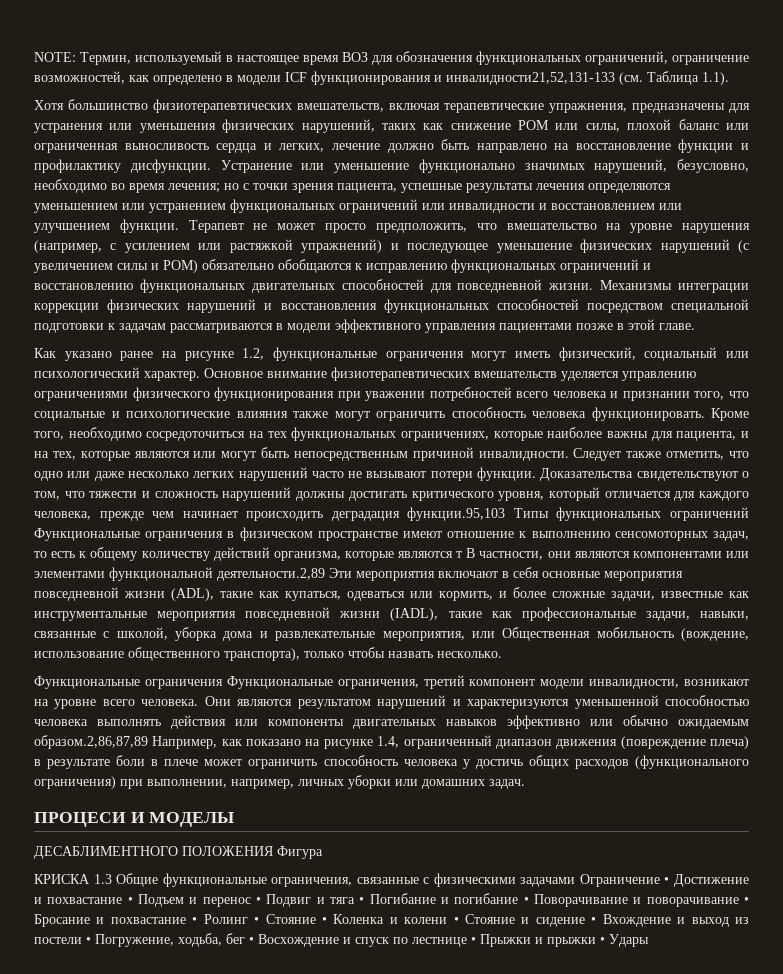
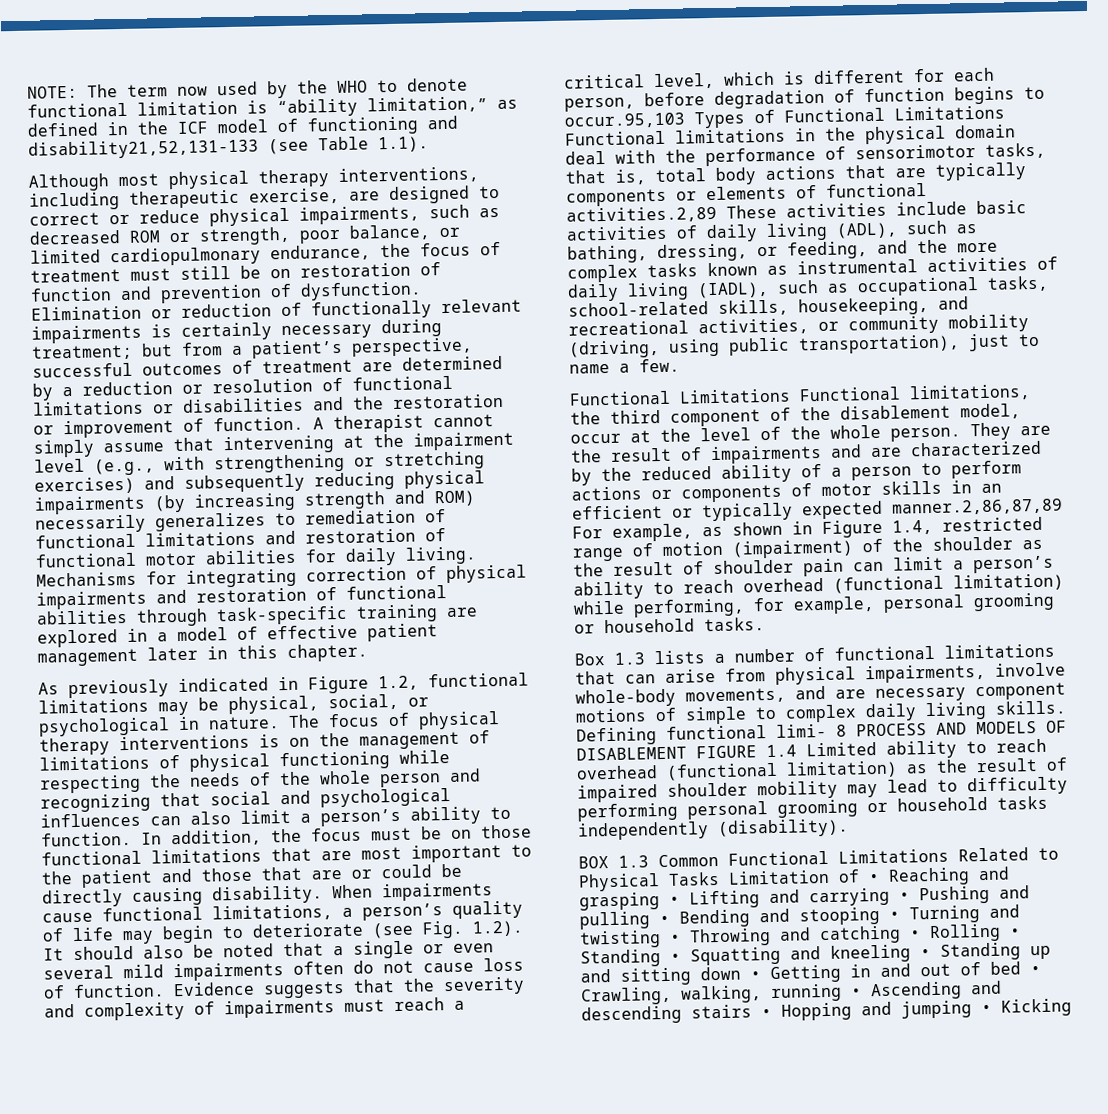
[80,51,749,65] [34,71,729,85] [34,99,750,113] [34,119,749,133] [34,139,750,153] [34,159,749,173] [34,179,671,193] [34,199,682,213] [34,219,751,233] [34,239,749,253] [34,259,651,273] [34,279,749,293] [34,299,749,313] [34,319,695,333] [34,347,749,361] [34,367,696,381] [34,387,749,401] [34,407,749,421] [34,427,749,441] [34,447,749,461] [34,467,749,481] [34,487,750,501] [34,507,749,521] [34,527,749,541] [34,547,749,561] [34,567,683,581] [34,587,749,601] [34,607,749,621] [34,627,750,641] [34,647,502,661] [34,675,749,689] [34,695,749,709] [34,715,749,729] [34,735,750,749] [34,755,750,769] [34,775,525,789] [34,812,235,827] [34,846,323,859] [34,873,749,887] [34,893,749,907] [34,914,750,927] [34,933,649,947] Термин, используемый в настоящее время ВОЗ для обозначения функциональных ограничений, ограничение возможностей, как определено в модели ICF функционирования и инвалидности21,52,131-133 (см. Таблица 1.1). // Хотя большинство физиотерапевтических вмешательств, включая терапевтические упражнения, предназначены для устранения или уменьшения физических нарушений, таких как снижение РОМ или силы, плохой баланс или ограниченная выносливость сердца и легких, лечение должно быть направлено на восстановление функции и профилактику дисфункции. Устранение или уменьшение функционально значимых нарушений, безусловно, необходимо во время лечения; но с точки зрения пациента, успешные результаты лечения определяются уменьшением или устранением функциональных ограничений или инвалидности и восстановлением или улучшением функции. Терапевт не может просто предположить, что вмешательство на уровне нарушения (например, с усилением или растяжкой упражнений) и последующее уменьшение физических нарушений (с увеличением силы и РОМ) обязательно обобщаются к исправлению функциональных ограничений и восстановлению функциональных двигательных способностей для повседневной жизни. Механизмы интеграции коррекции физических нарушений и восстановления функциональных способностей посредством специальной подготовки к задачам рассматриваются в модели эффективного управления пациентами позже в этой главе. // Как указано ранее на рисунке 1.2, функциональные ограничения могут иметь физический, социальный или психологический характер. Основное внимание физиотерапевтических вмешательств уделяется управлению ограничениями физического функционирования при уважении потребностей всего человека и признании того, что социальные и психологические влияния также могут ограничить способность человека функционировать. Кроме того, необходимо сосредоточиться на тех функциональных ограничениях, которые наиболее важны для пациента, и на тех, которые являются или могут быть непосредственным причиной инвалидности. Следует также отметить, что одно или даже несколько легких нарушений часто не вызывают потери функции. Доказательства свидетельствуют о том, что тяжести и сложность нарушений должны достигать критического уровня, который отличается для каждого человека, прежде чем начинает происходить деградация функции.95,103 Типы функциональных ограничений Функциональные ограничения в физическом пространстве имеют отношение к выполнению сенсомоторных задач, то есть к общему количеству действий организма, которые являются т В частности, они являются компонентами или элементами функциональной деятельности.2,89 Эти мероприятия включают в себя основные мероприятия повседневной жизни (ADL), такие как купаться, одеваться или кормить, и более сложные задачи, известные как инструментальные мероприятия повседневной жизни (IADL), такие как профессиональные задачи, навыки, связанные с школой, уборка дома и развлекательные мероприятия, или Общественная мобильность (вождение, использование общественного транспорта), только чтобы назвать несколько. // Функциональные ограничения Функциональные ограничения, третий компонент модели инвалидности, возникают на уровне всего человека. Они являются результатом нарушений и характеризуются уменьшенной способностью человека выполнять действия или компоненты двигательных навыков эффективно или обычно ожидаемым образом.2,86,87,89 Например, как показано на рисунке 1.4, ограниченный диапазон движения (повреждение плеча) в результате боли в плече может ограничить способность человека у достичь общих расходов (функционального ограничения) при выполнении, например, личных уборки или домашних задач. // ПРОЦЕСИ И МОДЕЛЫ // ДЕСАБЛИМЕНТНОГО ПОЛОЖЕНИЯ Фигура // КРИСКА 1.3 Общие функциональные ограничения, связанные с физическими задачами Ограничение • Достижение и похвастание • Подъем и перенос • Подвиг и тяга • Погибание и погибание • Поворачивание и поворачивание • Бросание и похвастание • Ролинг • Стояние • Коленка и колени • Стояние и сидение • Вхождение и выход из постели • Погружение, ходьба, бег • Восхождение и спуск по лестнице • Прыжки и прыжки • Удары -> [87,77,468,99] [27,96,518,118] [27,115,458,137] [28,136,429,160] [28,166,479,192] [29,185,500,211] [29,204,500,227] [29,224,461,246] [30,241,501,267] [30,262,441,283] [30,281,422,304] [31,298,522,321] [31,319,442,344] [31,337,473,361] [32,355,503,378] [32,375,453,401] [33,393,504,416] [33,414,494,439] [33,431,514,458] [34,451,485,476] [34,470,485,495] [34,490,476,515] [35,509,446,534] [35,528,446,549] [35,546,477,568] [36,564,527,588] [36,585,447,610] [36,604,478,627] [37,623,438,648] [37,643,368,667] [38,672,529,699] [38,693,429,716] [38,711,500,737] [39,730,490,756] [39,749,450,772] [40,768,481,794] [40,787,451,813] [40,806,511,828] [41,824,532,847] [41,844,532,866] [41,863,462,888] [42,882,493,908] [42,900,523,923] [42,920,524,945] [43,940,494,961] [43,957,524,982] [43,976,525,999] [44,997,465,1021] [564,67,995,90] [564,86,1045,112] [564,105,1005,129] [565,124,1016,146] [565,142,1046,167] [565,162,1027,185] [566,182,927,207] [566,200,1027,224] [566,220,978,243] [567,239,998,264] [567,256,1058,283] [567,275,1049,302] [568,296,969,317] [568,314,1029,336] [568,333,1040,359] [569,358,680,374] [569,384,1031,406] [570,403,1021,427] [570,422,1051,444] [570,440,1042,465] [571,460,1022,486] [571,480,1002,503] [572,498,1063,522] [572,516,1043,542] [572,536,1043,562] [573,555,1054,577] [573,573,1064,600] [573,592,1055,618] [574,617,765,634] [574,643,1055,666] [575,662,1066,685] [575,682,1066,708] [575,700,1067,725] [576,720,1067,746] [576,738,1047,761] [576,757,1068,781] [577,776,1068,803] [577,795,1048,822] [577,818,849,841] [578,847,1059,869] [578,866,1010,892] [579,885,1030,911] [579,904,1020,930] [579,923,1021,949] [580,942,1051,968] [580,961,1041,986] [581,980,1002,1006] [581,998,1072,1025] The term now used by the WHO to denote functional limitation is “ability limitation,” as defined in the ICF model of functioning and disability21,52,131-133 (see Table 1.1). // Although most physical therapy interventions, including therapeutic exercise, are designed to correct or reduce physical impairments, such as decreased ROM or strength, poor balance, or limited cardiopulmonary endurance, the focus of treatment must still be on restoration of function and prevention of dysfunction. Elimination or reduction of functionally relevant impairments is certainly necessary during treatment; but from а patient’s perspective, successful outcomes of treatment are determined by а reduction or resolution of functional limitations or disabilities and the restoration or improvement of function. А therapist cannot simply assume that intervening at the impairment level (е.g., with strengthening or stretching exercises) and subsequently reducing physical impairments (by increasing strength and ROM) necessarily generalizes to remediation of functional limitations and restoration of functional motor abilities for daily living. Mechanisms for integrating correction of physical impairments and restoration of functional abilities through task-specific training are explored in а model of effective patient management later in this chapter. // As previously indicated in Figure 1.2, functional limitations may be physical, social, or psychological in nature. The focus of physical therapy interventions is on the management of limitations of physical functioning while respecting the needs of the whole person and recognizing that social and psychological influences can also limit а person’s ability to function. In addition, the focus must be on those functional limitations that are most important to the patient and those that are or could be directly causing disability. When impairments cause functional limitations, а person’s quality of life may begin to deteriorate (see Fig. 1.2). It should also be noted that а single or even several mild impairments often do not cause loss of function. Evidence suggests that the severity and complexity of impairments must reach а critical level, which is different for each person, before degradation of function begins to occur.95,103 Types of Functional Limitations Functional limitations in the physical domain deal with the performance of sensorimotor tasks, that is, total body actions that are typically components or elements of functional activities.2,89 These activities include basic activities of daily living (ADL), such as bathing, dressing, or feeding, and the more complex tasks known as instrumental activities of daily living (IADL), such as occupational tasks, school-related skills, housekeeping, and recreational activities, or community mobility (driving, using public transportation), just to name а few. // Functional Limitations Functional limitations, the third component of the disablement model, occur at the level of the whole person. They are the result of impairments and are characterized by the reduced ability of а person to perform actions or components of motor skills in an efficient or typically expected manner.2,86,87,89 For example, as shown in Figure 1.4, restricted range of motion (impairment) of the shoulder as the result of shoulder pain can limit а person’s ability to reach overhead (functional limitation) while performing, for example, personal grooming or household tasks. // Box 1.3 lists а number of functional limitations that can arise from physical impairments, involve whole-body movements, and are necessary component motions of simple to complex daily living skills. Defining functional limi- 8 PROCESS AND MODELS OF DISABLEMENT FIGURE 1.4 Limited ability to reach overhead (functional limitation) as the result of impaired shoulder mobility may lead to difficulty performing personal grooming or household tasks independently (disability). // BOX 1.3 Common Functional Limitations Related to Physical Tasks Limitation of • Reaching and grasping • Lifting and carrying • Pushing and pulling • Bending and stooping • Turning and twisting • Throwing and catching • Rolling • Standing • Squatting and kneeling • Standing up and sitting down • Getting in and out of bed • Crawling, walking, running • Ascending and descending stairs • Hopping and jumping • Kicking

